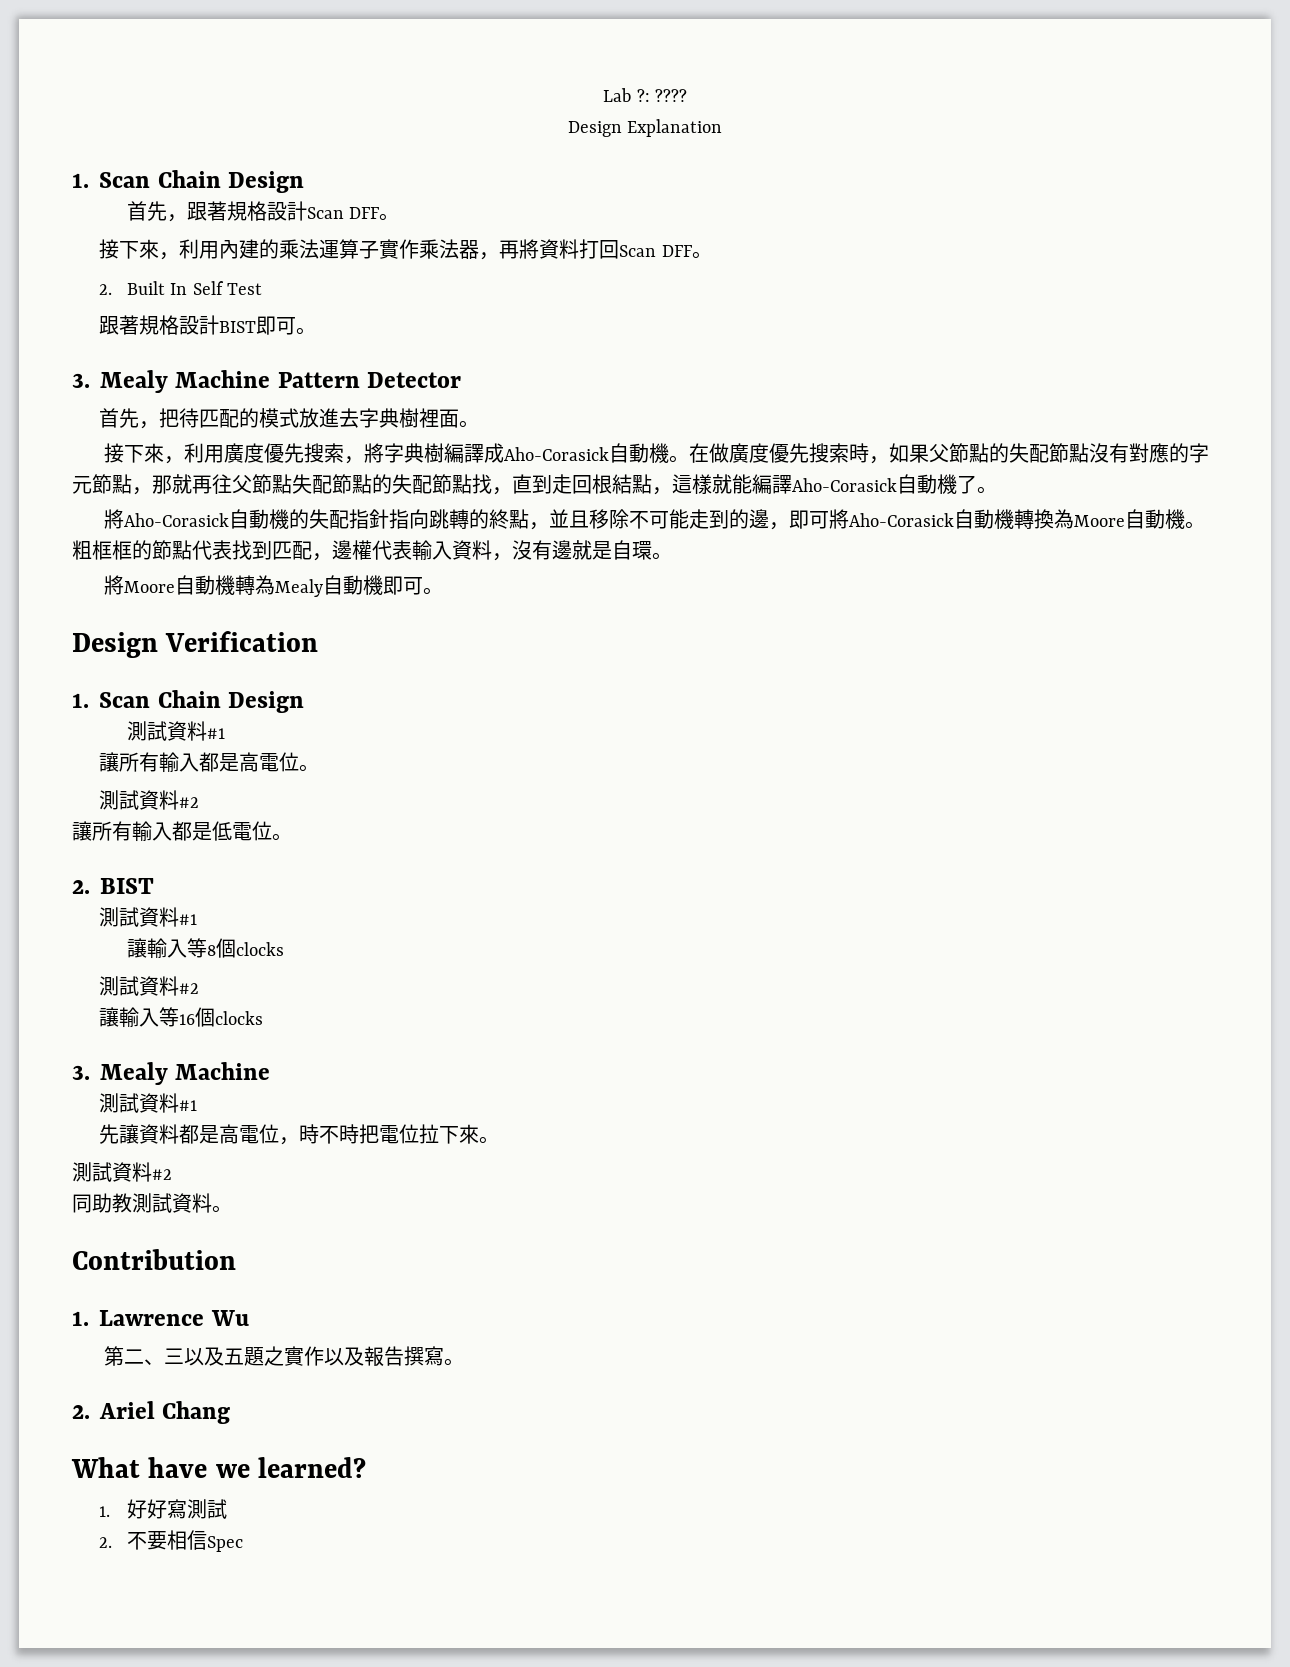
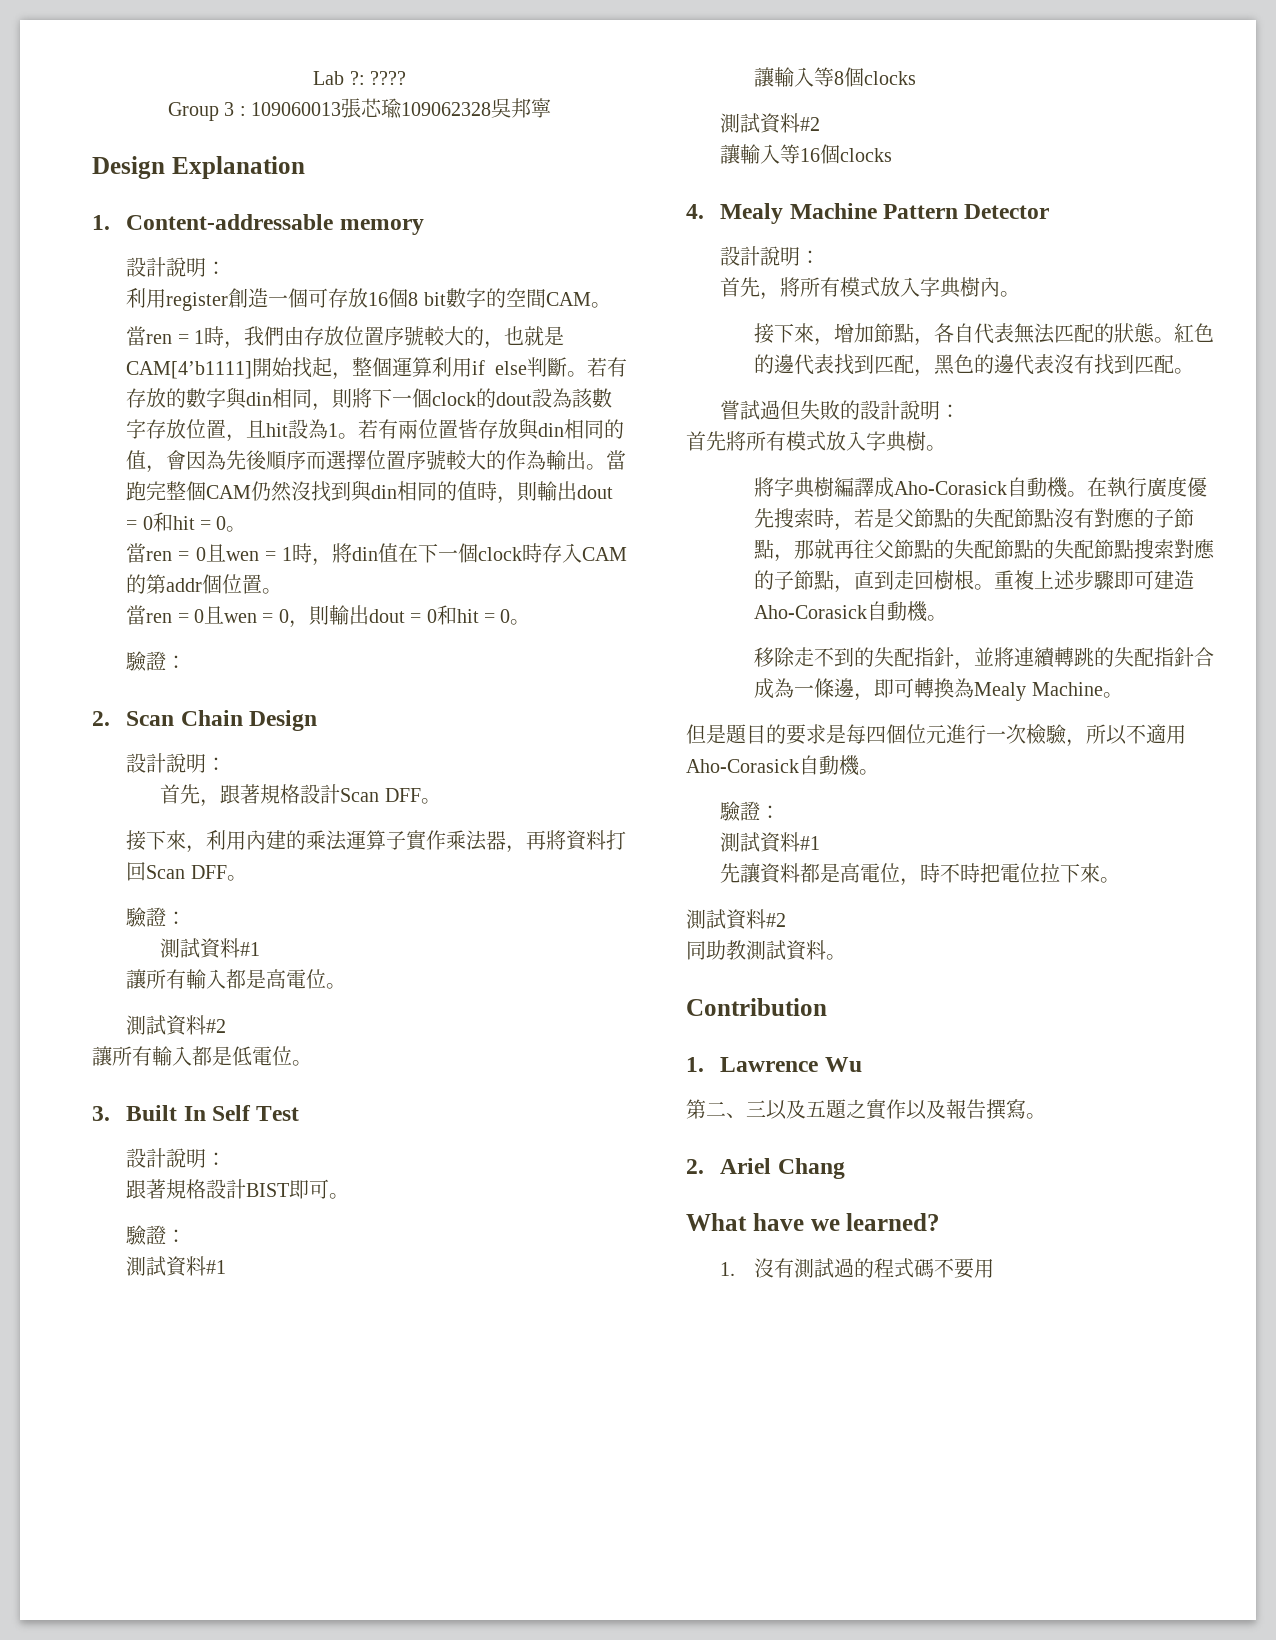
[567,119,723,137] [72,170,304,193] Design Explanation // 1. Scan Chain Design -> [167,98,552,121] [92,156,305,179] [92,214,424,235] [126,257,227,277] [126,288,611,311] [126,326,565,349] [126,357,627,380] [126,387,613,411] [126,418,625,442] [126,450,627,473] [126,480,614,504] [126,512,247,532] [126,543,627,566] [126,574,283,594] [126,605,531,628] [125,651,187,672] [92,710,317,731] [126,753,227,773] Group 3 : 109060013張芯瑜109062328吳邦寧 // Design Explanation // 1. Content-addressable memory // 設計說明： // 利用register創造一個可存放16個8 bit數字的空間CAM。 // 當ren = 1時，我們由存放位置序號較大的，也就是CAM[4’b1111]開始找起，整個運算利用if else判斷。若有存放的數字與din相同，則將下一個clock的dout設為該數字存放位置，且hit設為1。若有兩位置皆存放與din相同的值，會因為先後順序而選擇位置序號較大的作為輸出。當跑完整個CAM仍然沒找到與din相同的值時，則輸出dout = 0和hit = 0。 // 當ren = 0且wen = 1時，將din值在下一個clock時存入CAM的第addr個位置。 // 當ren = 0且wen = 0，則輸出dout = 0和hit = 0。 // 驗證： // 2. Scan Chain Design // 設計說明：
[99,281,262,295] [99,315,317,335] [72,370,461,393] [99,408,480,429] [104,443,1210,464] [72,474,997,495] [104,509,1206,530] [72,540,672,561] [104,575,444,597] [72,631,319,658] [72,690,304,713] 2. Built In Self Test // 跟著規格設計BIST即可。 // 3. Mealy Machine Pattern Detector // 首先，把待匹配的模式放進去字典樹裡面。 // 接下來，利用廣度優先搜索，將字典樹編譯成Aho-Corasick自動機。在做廣度優先搜索時，如果父節點的失配節點沒有對應的字元節點，那就再往父節點失配節點的失配節點找，直到走回根結點，這樣就能編譯Aho-Corasick自動機了。 // 將Aho-Corasick自動機的失配指針指向跳轉的終點，並且移除不可能走到的邊，即可將Aho-Corasick自動機轉換為Moore自動機。粗框框的節點代表找到匹配，邊權代表輸入資料，沒有邊就是自環。 // 將Moore自動機轉為Mealy自動機即可。 // Design Verification // 1. Scan Chain Design -> [125,907,187,928] 驗證：
[72,878,154,894] 2. BIST -> [92,1105,300,1121] [126,1148,227,1168] [126,1179,350,1199] [125,1225,187,1246] 3. Built In Self Test // 設計說明： // 跟著規格設計BIST即可。 // 驗證：
[72,1062,271,1085] 3. Mealy Machine -> [686,203,1050,224] [720,246,821,266] [720,277,1021,300] [754,323,1215,346] [754,354,1195,377] [720,400,961,420] [686,431,946,452] [754,476,1208,498] [754,508,1195,531] [754,539,1216,562] [754,570,1195,593] [754,601,948,622] [754,647,1215,670] [754,678,1123,701] [686,724,1186,747] [686,755,879,776] [719,801,781,822] 4. Mealy Machine Pattern Detector // 設計說明： // 首先，將所有模式放入字典樹內。 // 接下來，增加節點，各自代表無法匹配的狀態。紅色的邊代表找到匹配，黑色的邊代表沒有找到匹配。 // 嘗試過但失敗的設計說明： // 首先將所有模式放入字典樹。 // 將字典樹編譯成Aho-Corasick自動機。在執行廣度優先搜索時，若是父節點的失配節點沒有對應的子節點，那就再往父節點的失配節點的失配節點搜索對應的子節點，直到走回樹根。重複上述步驟即可建造Aho-Corasick自動機。 // 移除走不到的失配指針，並將連續轉跳的失配指針合成為一條邊，即可轉換為Mealy Machine。 // 但是題目的要求是每四個位元進行一次檢驗，所以不適用Aho-Corasick自動機。 // 驗證：
[126,1499,227,1519] [99,1530,243,1552] 好好寫測試 // 2.不要相信Spec -> [754,1258,995,1279] 沒有測試過的程式碼不要用

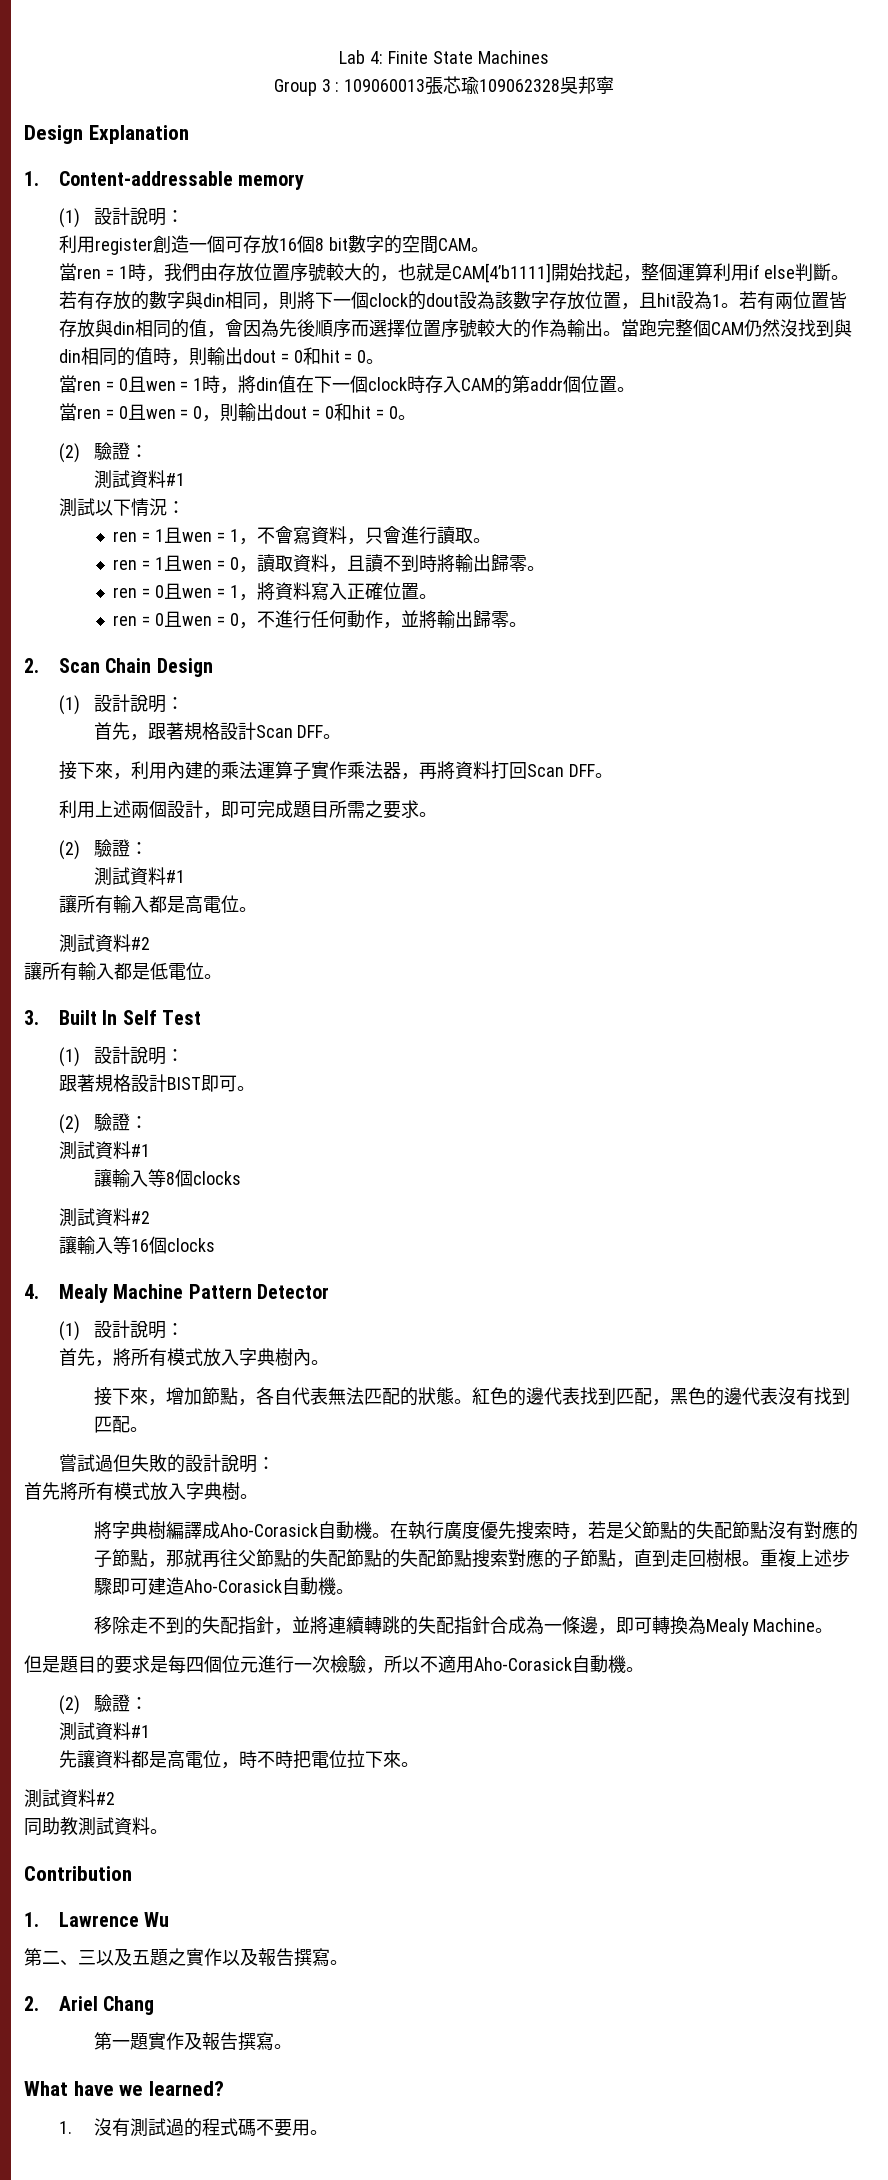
[349,71,406,85] ?: ???? -> [370,50,549,64] 4: Finite State Machines
(424, 227) none -> [58,208,80,228] (1)
[125,651,187,672] 驗證： -> [58,442,148,463] [93,470,185,489] [58,498,185,517] [113,526,491,545] [113,553,545,573] [113,582,437,601] [113,609,527,629] (2)驗證： // 測試資料#1 // 測試以下情況： // ren = 1且wen = 1，不會寫資料，只會進行讀取。 // ren = 1且wen = 0，讀取資料，且讀不到時將輸出歸零。 // ren = 0且wen = 1，將資料寫入正確位置。 // ren = 0且wen = 0，不進行任何動作，並將輸出歸零。
(317, 720) none -> [58,695,80,715] (1)
(247, 878) none -> [58,800,437,819] [58,840,80,860] 利用上述兩個設計，即可完成題目所需之要求。 // (2)
(300, 1113) none -> [58,1047,80,1067] (1)
(350, 1196) none -> [58,1114,80,1134] (2)
(1050, 211) none -> [58,1321,80,1341] (1)
(879, 772) none -> [58,1695,80,1715] (2)
(845, 1168) none -> [93,2032,292,2051] // 第一題實作及報告撰寫。
(995, 1268) none -> [309,2130,328,2135] 。

